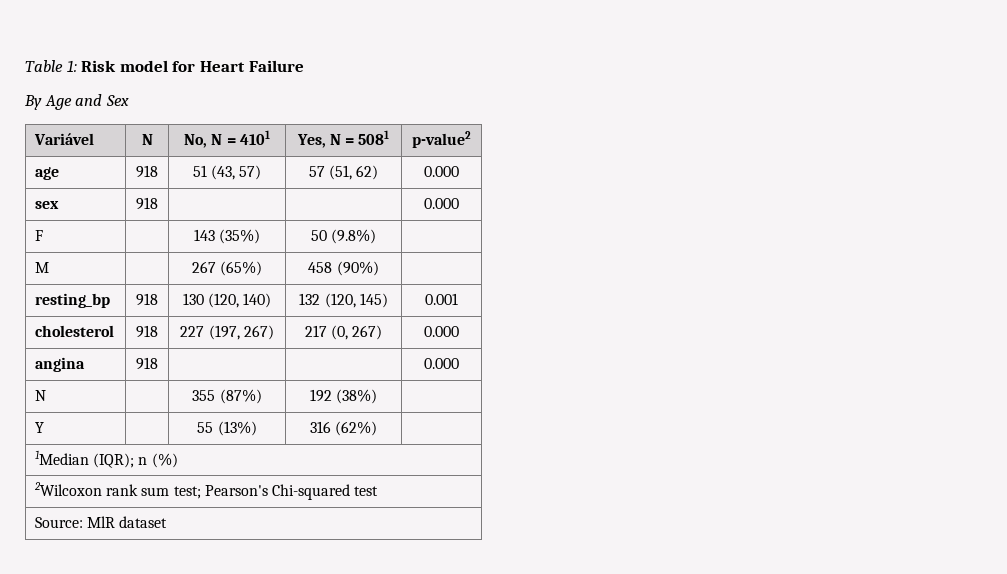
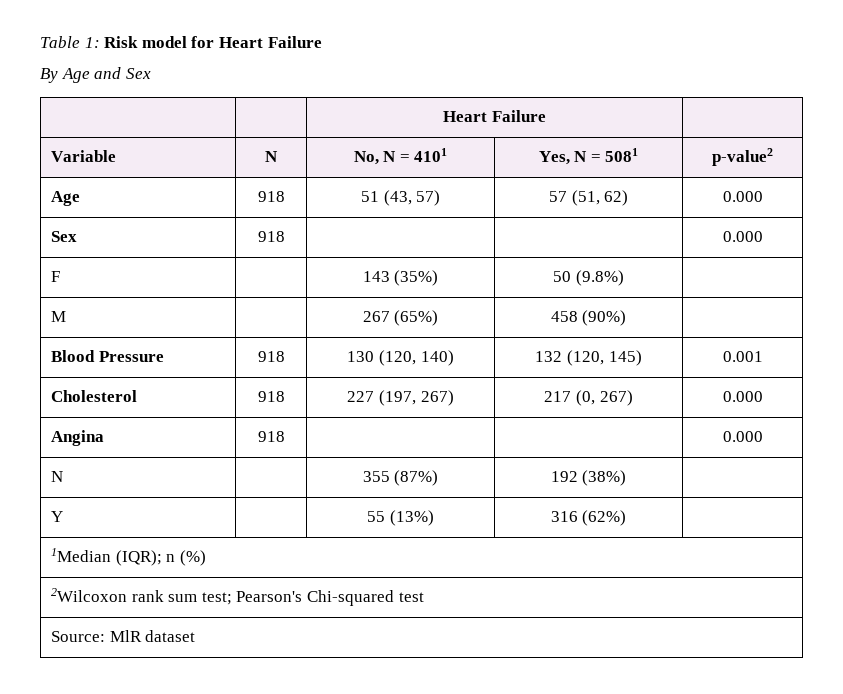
[34,133,95,145] Variável -> [443,110,546,122] [50,150,116,162] | | Heart Failure | // Variable
[35,167,60,180] age -> [50,191,80,206] Age
[35,201,60,209] sex -> [50,231,77,242] Sex
[35,293,111,308] resting_bp -> [50,350,164,362] Blood Pressure
[35,325,115,337] cholesterol -> [50,390,137,402] Cholesterol
[35,357,86,372] angina -> [50,430,104,446] Angina

